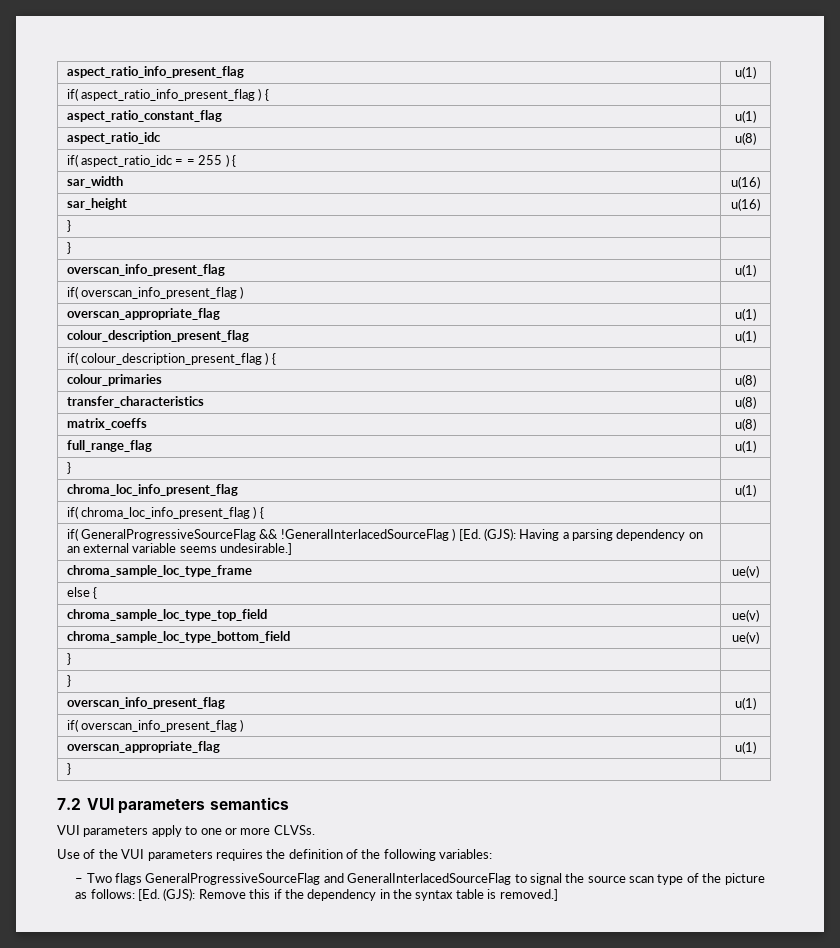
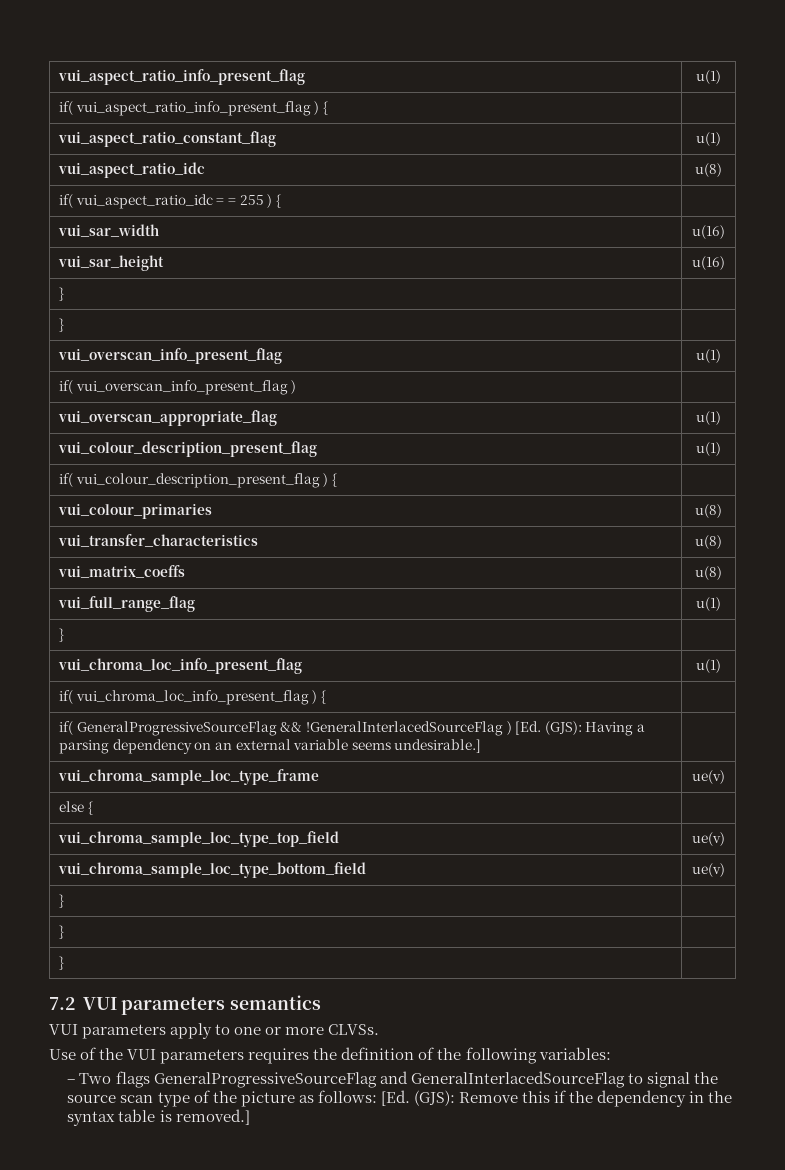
[66,66,244,78] [735,66,756,79] [66,88,269,101] [66,110,222,122] [735,110,756,123] [66,132,161,144] aspect_ratio_info_present_flag | u(1) // if( aspect_ratio_info_present_flag ) { | // aspect_ratio_constant_flag | u(1) // aspect_ratio_idc -> [57,69,305,85] [696,70,721,84] [58,101,328,116] [57,131,276,147] [696,132,721,146] [57,162,205,178] vui_aspect_ratio_info_present_flag | u(1) // if( vui_aspect_ratio_info_present_flag ) { | // vui_aspect_ratio_constant_flag | u(1) // vui_aspect_ratio_idc
[81,155,173,167] aspect_ratio_idc -> [75,194,213,209] vui_aspect_ratio_idc
[66,176,123,188] [731,176,760,189] [66,198,127,210] sar_width | u(16) // sar_height -> [57,224,159,237] [692,225,725,239] [57,255,164,271] vui_sar_width | u(16) // vui_sar_height
[66,264,225,276] [735,264,756,277] [66,286,244,299] [66,308,220,320] [735,308,756,321] [66,330,249,342] [735,330,756,343] [66,352,276,365] [66,374,162,386] [735,374,756,387] [66,396,204,408] [735,396,756,409] [66,418,147,430] [735,418,756,431] [66,440,152,452] [735,440,756,453] [66,462,71,474] [66,484,238,496] [735,484,756,497] [66,506,251,519] overscan_info_present_flag | u(1) // if( overscan_info_present_flag ) | // overscan_appropriate_flag | u(1) // colour_description_present_flag | u(1) // if( colour_description_present_flag ) { | // colour_primaries | u(8) // transfer_characteristics | u(8) // matrix_coeffs | u(8) // full_range_flag | u(1) // } | // chroma_loc_info_present_flag | u(1) // if( chroma_loc_info_present_flag -> [57,348,282,364] [696,349,721,363] [58,380,297,395] [57,410,277,426] [696,411,721,425] [57,441,317,457] [696,442,721,456] [58,473,337,488] [57,504,212,519] [695,504,722,518] [57,534,258,547] [695,535,722,549] [57,565,185,578] [695,566,722,580] [57,596,195,612] [696,597,721,611] [58,628,64,642] [57,658,302,674] [696,659,721,673] [58,690,309,705] vui_overscan_info_present_flag | u(1) // if( vui_overscan_info_present_flag ) | // vui_overscan_appropriate_flag | u(1) // vui_colour_description_present_flag | u(1) // if( vui_colour_description_present_flag ) { | // vui_colour_primaries | u(8) // vui_transfer_characteristics | u(8) // vui_matrix_coeffs | u(8) // vui_full_range_flag | u(1) // } | // vui_chroma_loc_info_present_flag | u(1) // if( vui_chroma_loc_info_present_flag
[66,565,252,577] chroma_sample_loc_type_frame -> [57,769,319,785] vui_chroma_sample_loc_type_frame
[66,609,267,621] [732,609,759,622] [66,631,290,643] chroma_sample_loc_type_top_field | ue(v) // chroma_sample_loc_type_bottom_field -> [57,831,339,847] [692,832,725,846] [57,862,366,878] vui_chroma_sample_loc_type_top_field | ue(v) // vui_chroma_sample_loc_type_bottom_field
[66,697,225,709] [735,697,756,710] [66,719,244,732] [66,741,220,753] [735,741,756,754] // overscan_info_present_flag | u(1) // if( overscan_info_present_flag ) | // overscan_appropriate_flag | u(1) -> (64, 932) none

